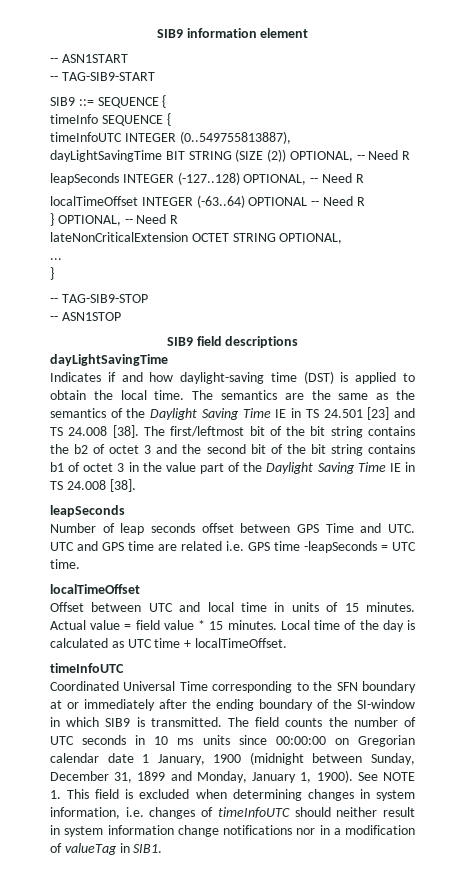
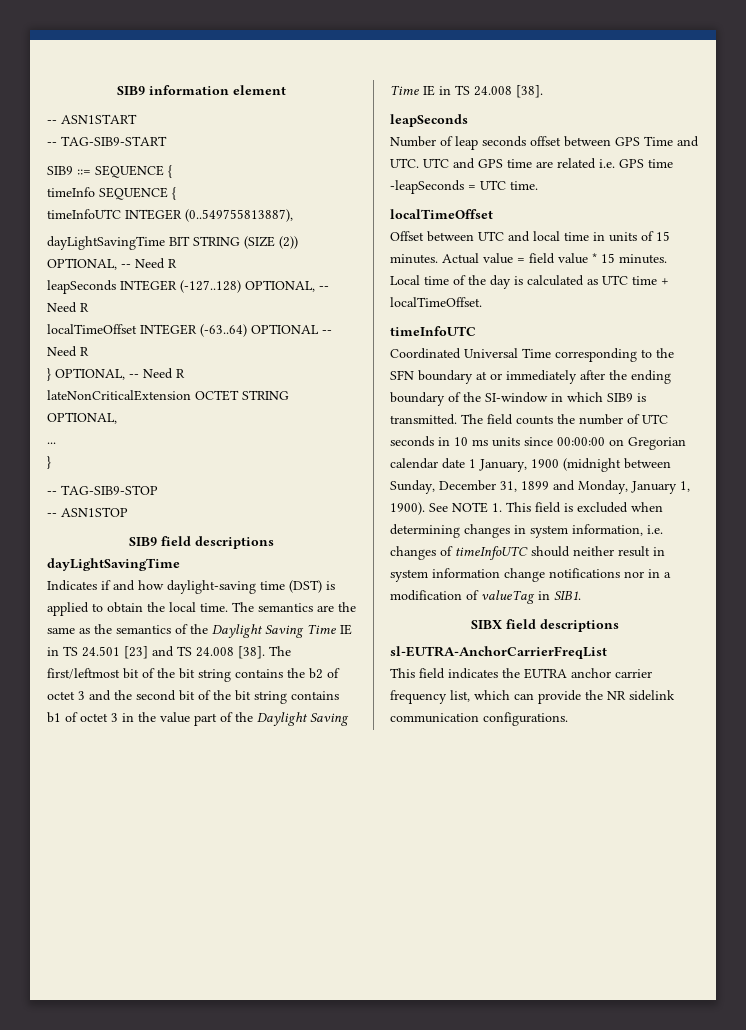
(163, 848) none -> [470,619,619,632] [390,646,607,659] [390,668,652,679] [390,690,675,704] [390,712,568,726] // SIBX field descriptions // sl-EUTRA-AnchorCarrierFreqList // This field indicates the EUTRA anchor carrier frequency list, which can provide the NR sidelink communication configurations.

